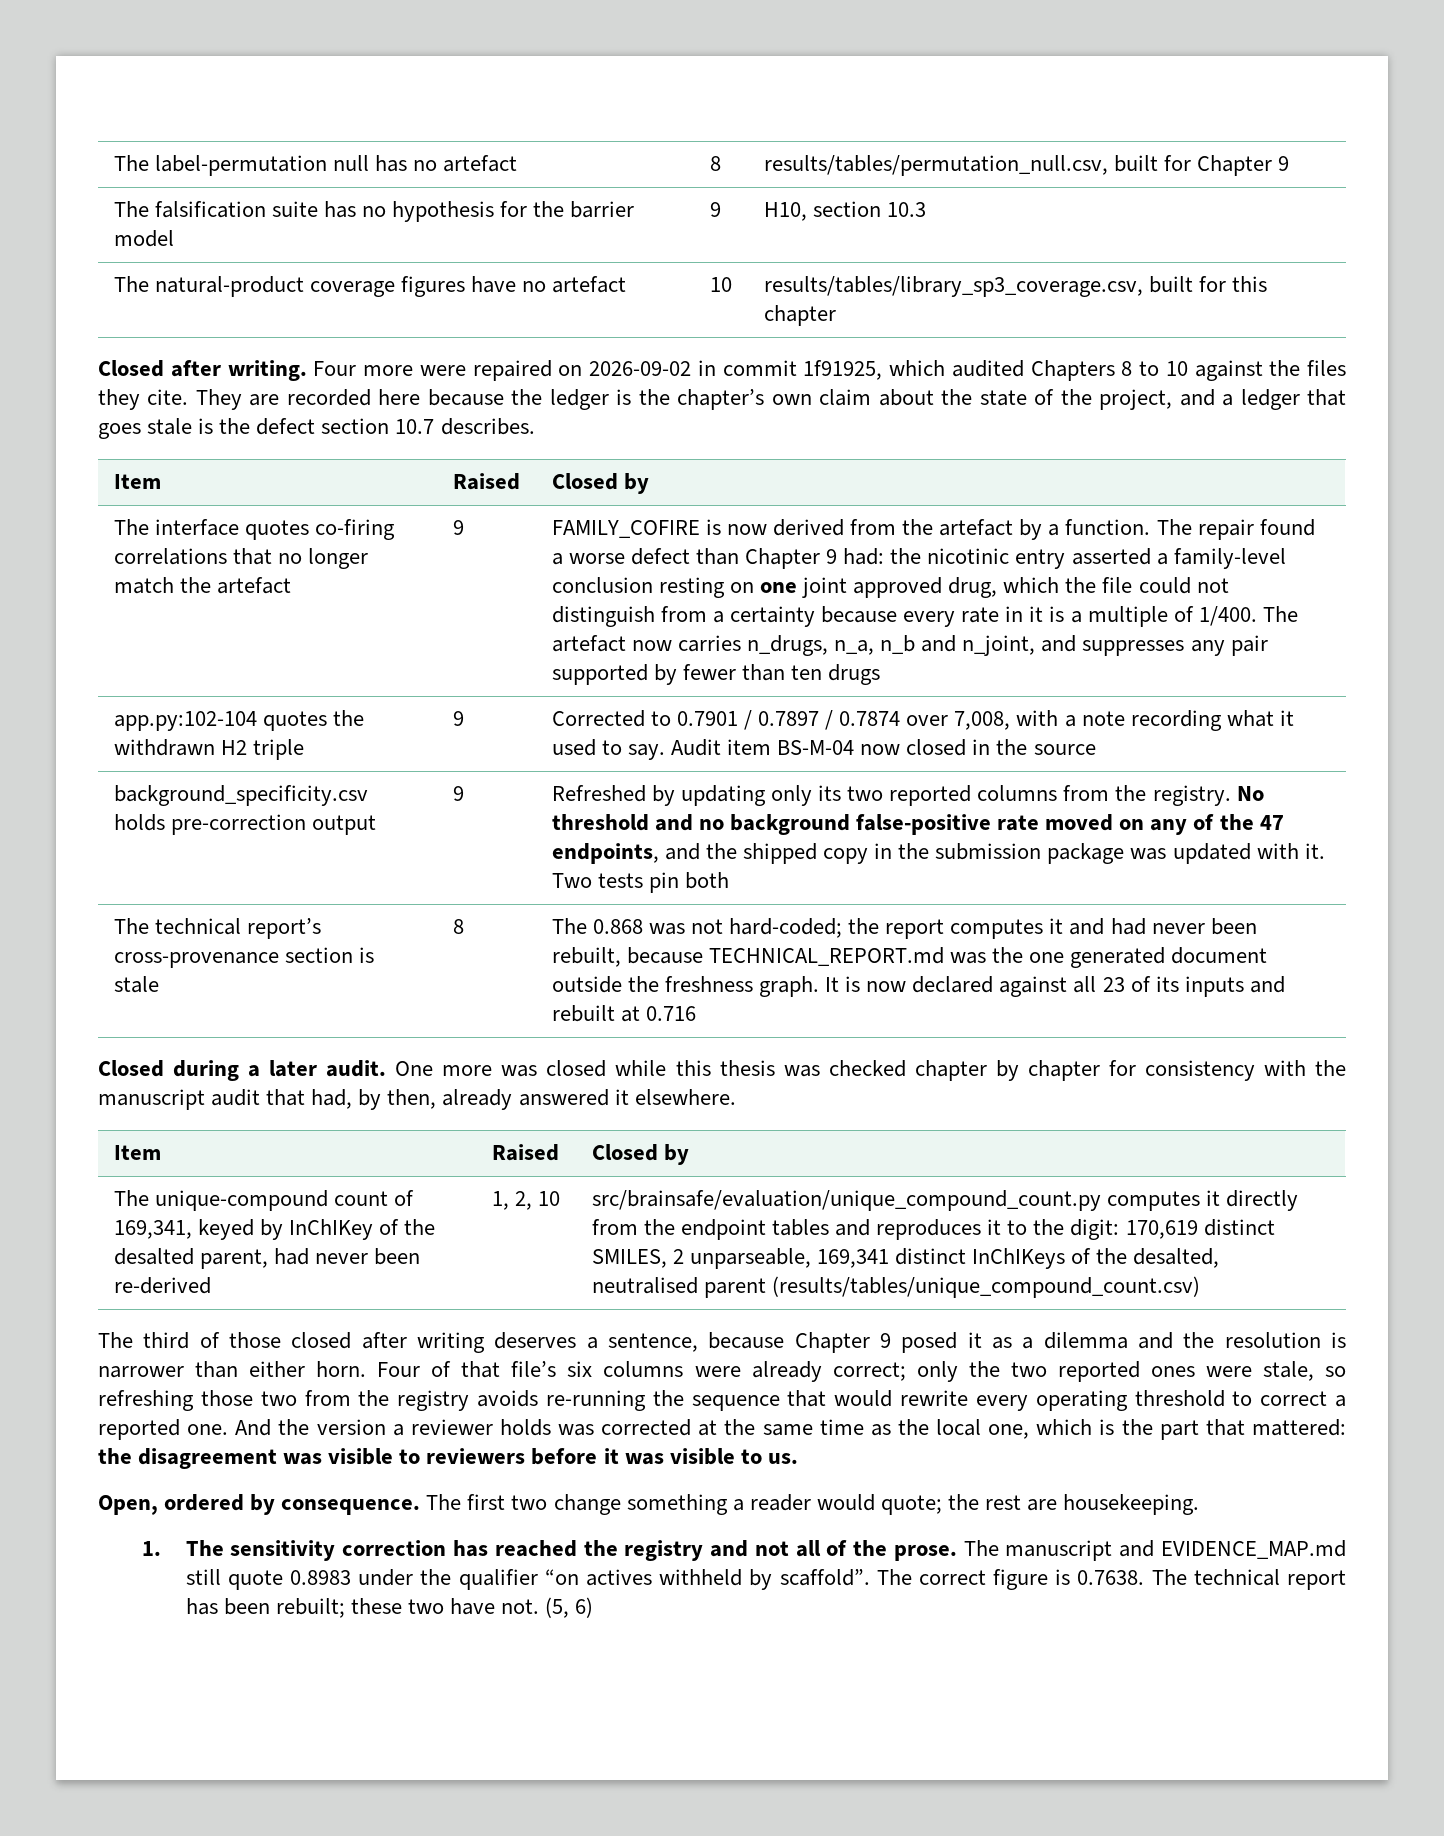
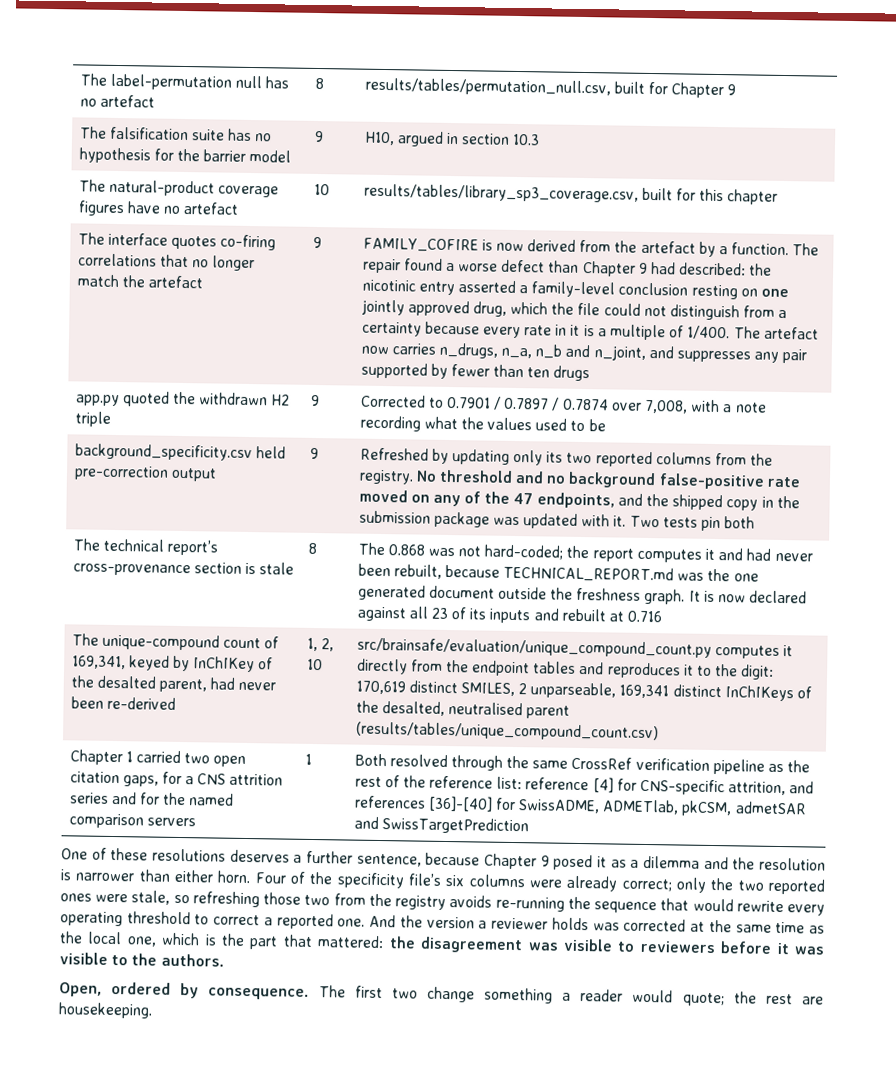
(807, 211) none -> [396,131,459,147] argued in
[98,360,1346,381] [98,389,1347,410] [98,418,535,439] [113,474,161,489] [452,473,520,490] [551,473,649,494] // Closed after writing. Four more were repaired on 2026-09-02 in commit 1f91925, which audited Chapters 8 to 10 against the files they cite. They are recorded here because the ledger is the chapter’s own claim about the state of the project, and a ledger that goes stale is the defect section 10.7 describes. // Item | Raised | Closed by -> (779, 197) none
[843,548,885,565] had: -> [651,262,747,276] had described:
[802,577,848,598] joint -> [360,299,405,316] jointly
[113,711,327,731] app.py:102-104 quotes -> [75,391,170,407] app.py quoted
[1279,710,1294,726] [551,739,1096,760] it used to say. Audit item BS-M-04 now closed in the source -> [460,417,606,432] the values used to be
[113,814,165,831] holds -> [255,446,286,459] held
[98,1060,1346,1081] [98,1089,736,1110] [113,1145,161,1160] [491,1144,559,1161] [591,1144,689,1165] // Closed during a later audit. One more was closed while this thesis was checked chapter by chapter for consistency with the manuscript audit that had, by then, already answered it elsewhere. // Item | Raised | Closed by -> (663, 616) none
[98,1332,485,1353] // The third of those closed after writing -> [69,749,247,768] [69,771,284,787] [69,791,235,806] [68,813,196,829] [304,753,312,765] [354,753,811,775] [354,775,815,796] [354,795,807,817] [353,816,529,835] [61,847,226,862] // Chapter 1 carried two open citation gaps, for a CNS attrition series and for the named comparison servers | 1 | Both resolved through the same CrossRef verification pipeline as the rest of the reference list: reference [4] for CNS-specific attrition, and references [36]-[40] for SwissADME, ADMETlab, pkCSM, admetSAR and SwissTargetPrediction // One of these resolutions
(598, 1343) none -> [306,850,353,864] further
[461,1361,501,1378] that -> [309,871,405,889] the specificity
[767,1453,798,1464] us. -> [131,953,224,967] the authors.
[141,1540,1346,1561] [185,1569,1346,1590] [185,1597,594,1618] // 1. The sensitivity correction has reached the registry and not all of the prose. The manuscript and EVIDENCE_MAP.md still quote 0.8983 under the qualifier “on actives withheld by scaffold”. The correct figure is 0.7638. The technical report has been rebuilt; these two have not. (5, 6) -> (153, 1010) none

